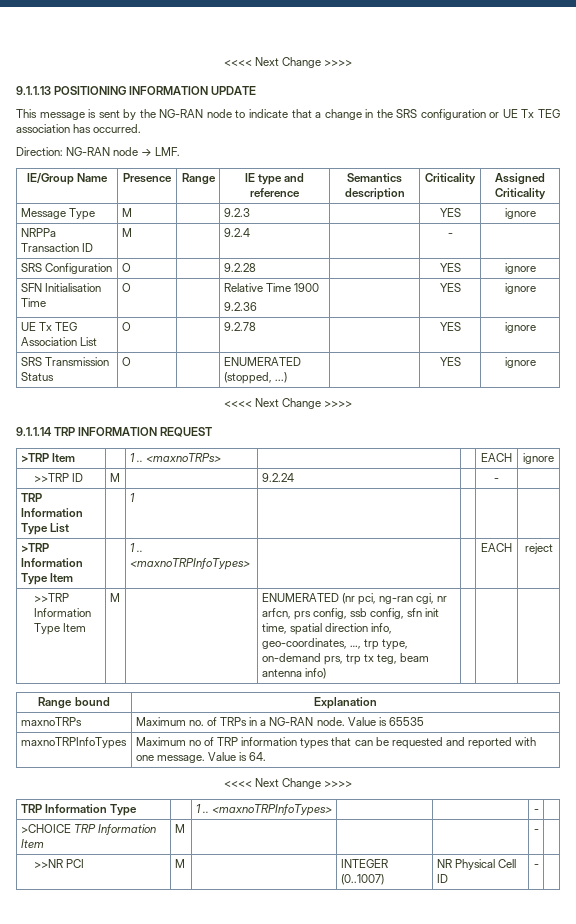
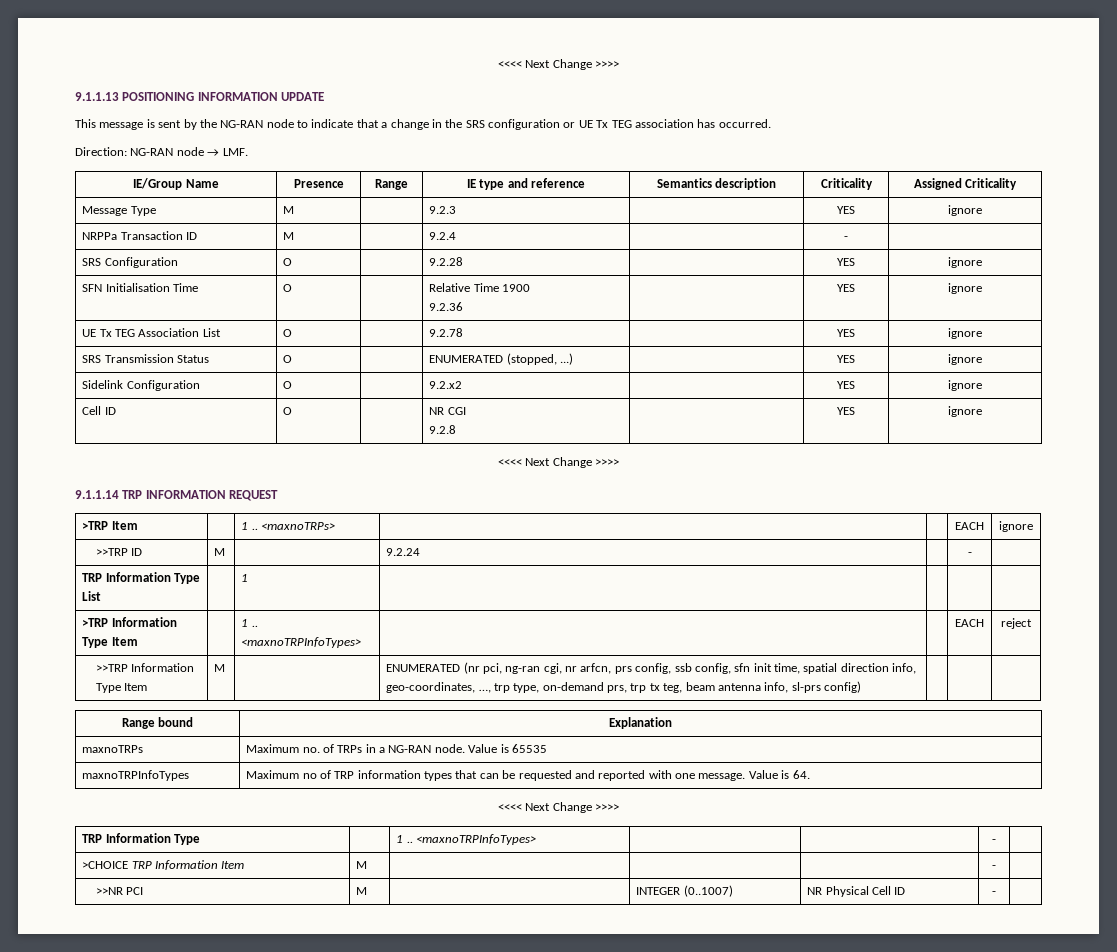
(536, 362) none -> [82,380,200,391] [283,381,293,389] [429,381,463,389] [837,381,855,389] [948,380,982,391] [82,406,116,415] [283,407,293,415] [429,407,466,415] [429,425,457,434] [837,407,855,415] [948,406,982,417] // Sidelink Configuration | O | | 9.2.x2 | | YES | ignore // Cell ID | O | | NR CGI // 9.2.8 | | YES | ignore
[304,668,326,679] info) -> [764,681,862,693] info, sl-prs config)

